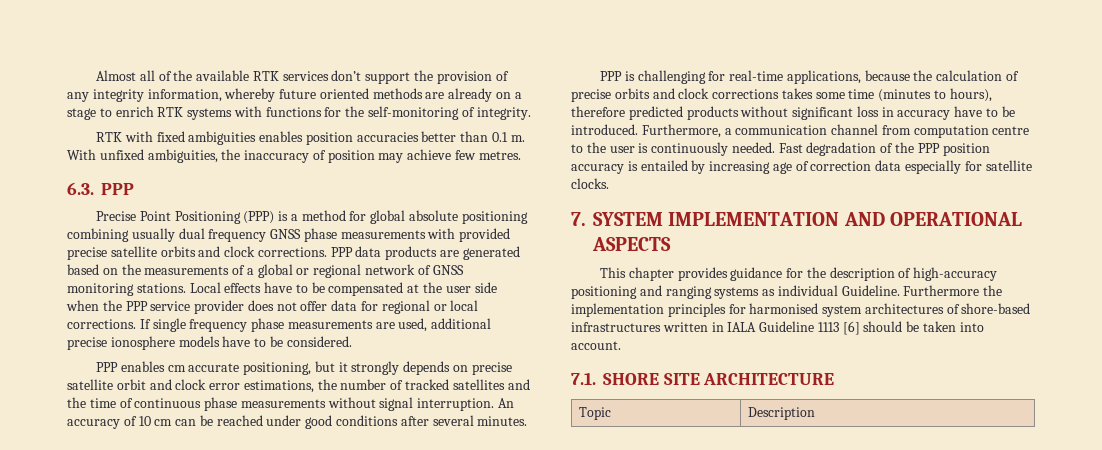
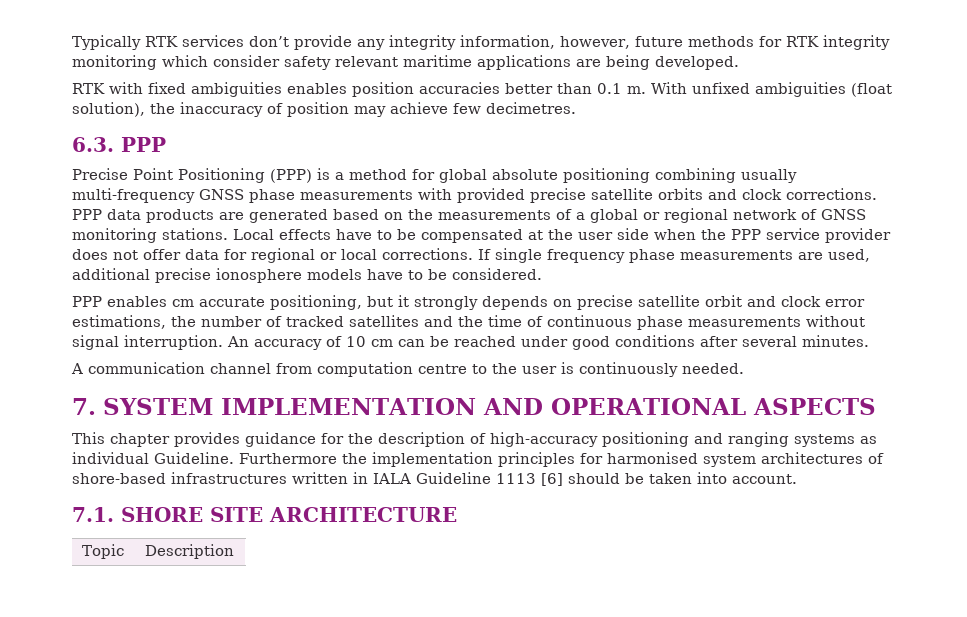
[96,70,509,84] [67,88,522,102] [67,106,531,120] Almost all of the available RTK services don’t support the provision of any integrity information, whereby future oriented methods are already on a stage to enrich RTK systems with functions for the self-monitoring of integrity. -> [72,35,890,50] [72,55,739,70] Typically RTK services don’t provide any integrity information, however, future methods for RTK integrity monitoring which consider safety relevant maritime applications are being developed.
[147,149,218,163] ambiguities, -> [755,82,892,97] [72,102,145,117] ambiguities (float solution),
[478,151,521,160] metres. -> [486,102,576,114] decimetres.
[178,228,267,242] dual frequency -> [72,188,195,203] multi-frequency
[600,70,1020,84] [571,88,992,102] [571,106,1015,120] [571,124,732,138] PPP is challenging for real-time applications, because the calculation of precise orbits and clock corrections takes some time (minutes to hours), therefore predicted products without significant loss in accuracy have to be introduced. Furthermore, a -> [71,363,83,374] A
[778,142,990,156] [571,160,1032,174] [571,178,609,189] Fast degradation of the PPP position accuracy is entailed by increasing age of correction data especially for satellite clocks. -> (744, 368) none

